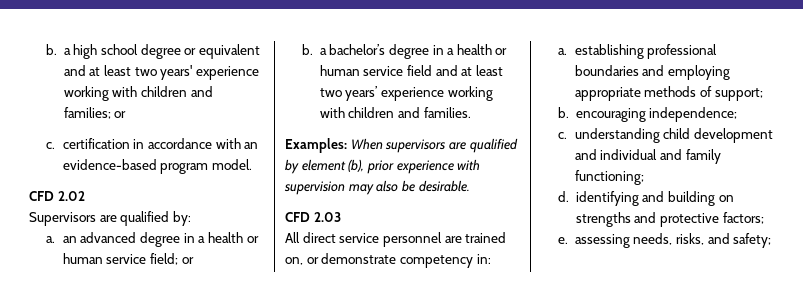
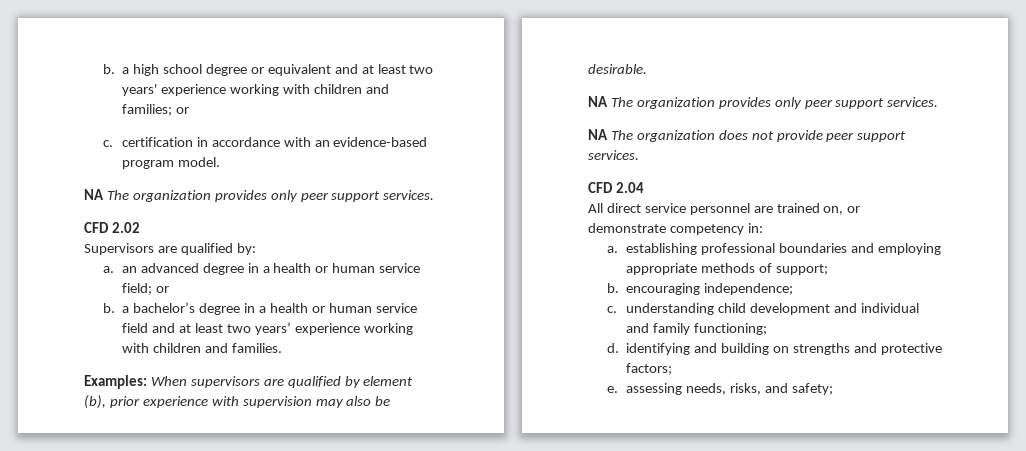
(253, 164) none -> [84,189,435,202] // NA The organization provides only peer support services.
[285,212,341,222] // CFD 2.03 -> [588,96,939,109] [588,129,907,142] [588,150,639,160] [588,182,644,193] // NA The organization provides only peer support services. // NA The organization does not provide peer support services. // CFD 2.04

